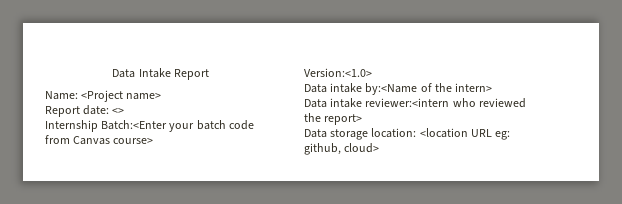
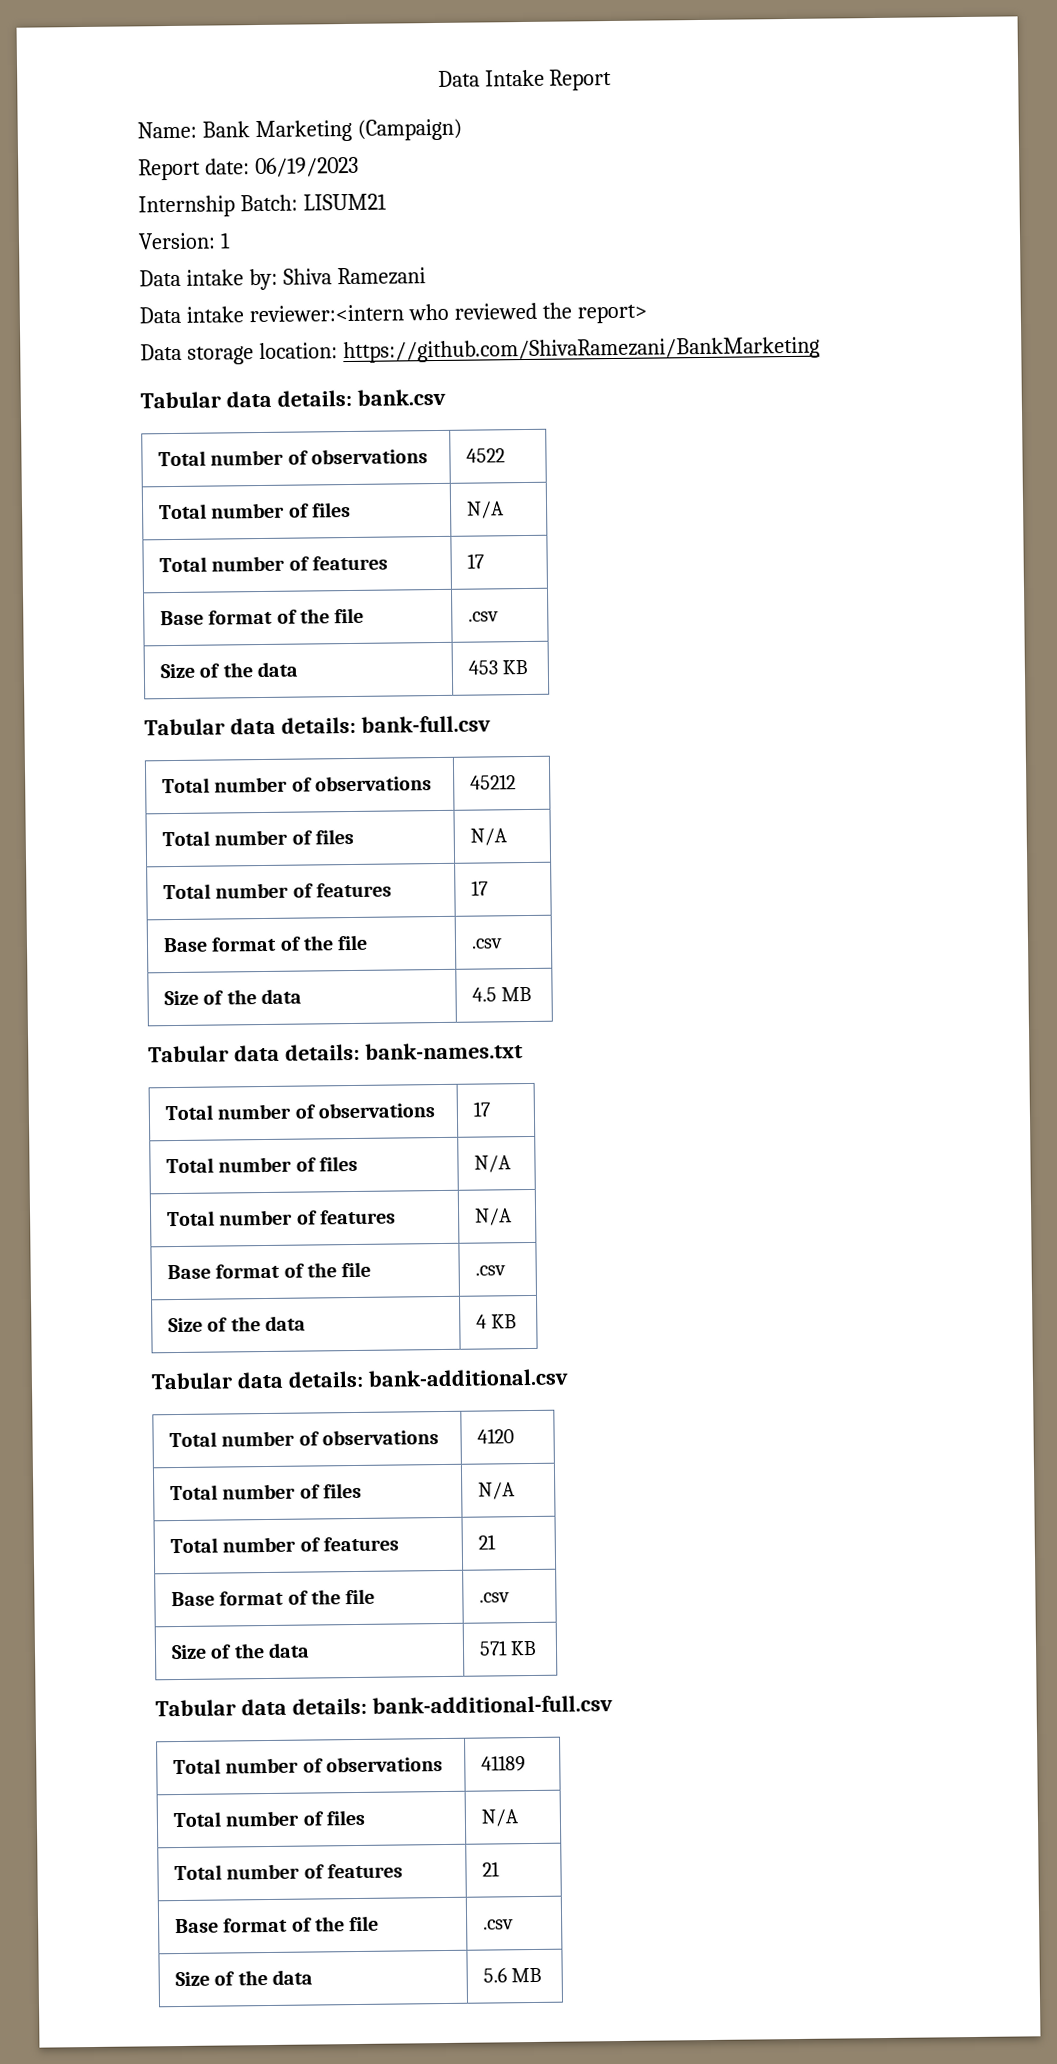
[81,90,162,102] <Project name> -> [201,118,462,143] Bank Marketing (Campaign)
[112,108,125,114] <> -> [254,156,359,178] 06/19/2023
[101,120,254,132] [45,135,154,145] [304,68,372,77] [304,83,493,95] Batch:<Enter your batch code from Canvas course> // Version:<1.0> // Data intake by:<Name of the intern> -> [239,193,387,212] [138,232,231,250] [139,267,426,291] Batch: LISUM21 // Version: 1 // Data intake by: Shiva Ramezani
[419,128,511,140] [304,143,380,155] <location URL eg: github, cloud> -> [342,336,820,364] [140,388,446,409] [157,448,428,467] [465,448,505,463] [157,501,351,520] [465,501,504,519] [158,555,388,573] [466,553,484,569] [159,607,365,626] [467,611,499,622] [159,661,298,679] [467,659,529,675] [144,715,491,736] [161,775,432,794] [469,774,516,790] [161,828,354,847] [469,828,507,846] [162,882,392,900] [470,880,488,896] [162,934,369,953] [470,938,503,949] [163,988,302,1006] [471,986,533,1002] [148,1042,523,1063] [164,1102,435,1121] [472,1101,490,1117] [165,1155,358,1174] [473,1155,511,1173] [166,1209,396,1227] [474,1208,512,1226] [166,1261,372,1280] [474,1265,506,1276] [167,1315,306,1333] [475,1314,518,1329] [151,1368,569,1390] [168,1429,439,1448] [476,1428,514,1444] [169,1482,362,1501] [477,1482,515,1500] [169,1536,399,1554] [477,1534,496,1550] [170,1588,376,1607] [478,1592,510,1603] [170,1642,310,1660] [478,1640,538,1656] [155,1695,613,1717] [172,1756,443,1775] [480,1755,526,1772] [172,1809,365,1828] [480,1809,519,1827] [173,1863,403,1881] [481,1861,500,1877] [174,1915,380,1934] [482,1919,514,1930] [174,1969,313,1987] [482,1967,543,1983] https://github.com/ShivaRamezani/BankMarketing // Tabular data details: bank.csv // Total number of observations | 4522 // Total number of files | N/A // Total number of features | 17 // Base format of the file | .csv // Size of the data | 453 KB // Tabular data details: bank-full.csv // Total number of observations | 45212 // Total number of files | N/A // Total number of features | 17 // Base format of the file | .csv // Size of the data | 4.5 MB // Tabular data details: bank-names.txt // Total number of observations | 17 // Total number of files | N/A // Total number of features | N/A // Base format of the file | .csv // Size of the data | 4 KB // Tabular data details: bank-additional.csv // Total number of observations | 4120 // Total number of files | N/A // Total number of features | 21 // Base format of the file | .csv // Size of the data | 571 KB // Tabular data details: bank-additional-full.csv // Total number of observations | 41189 // Total number of files | N/A // Total number of features | 21 // Base format of the file | .csv // Size of the data | 5.6 MB

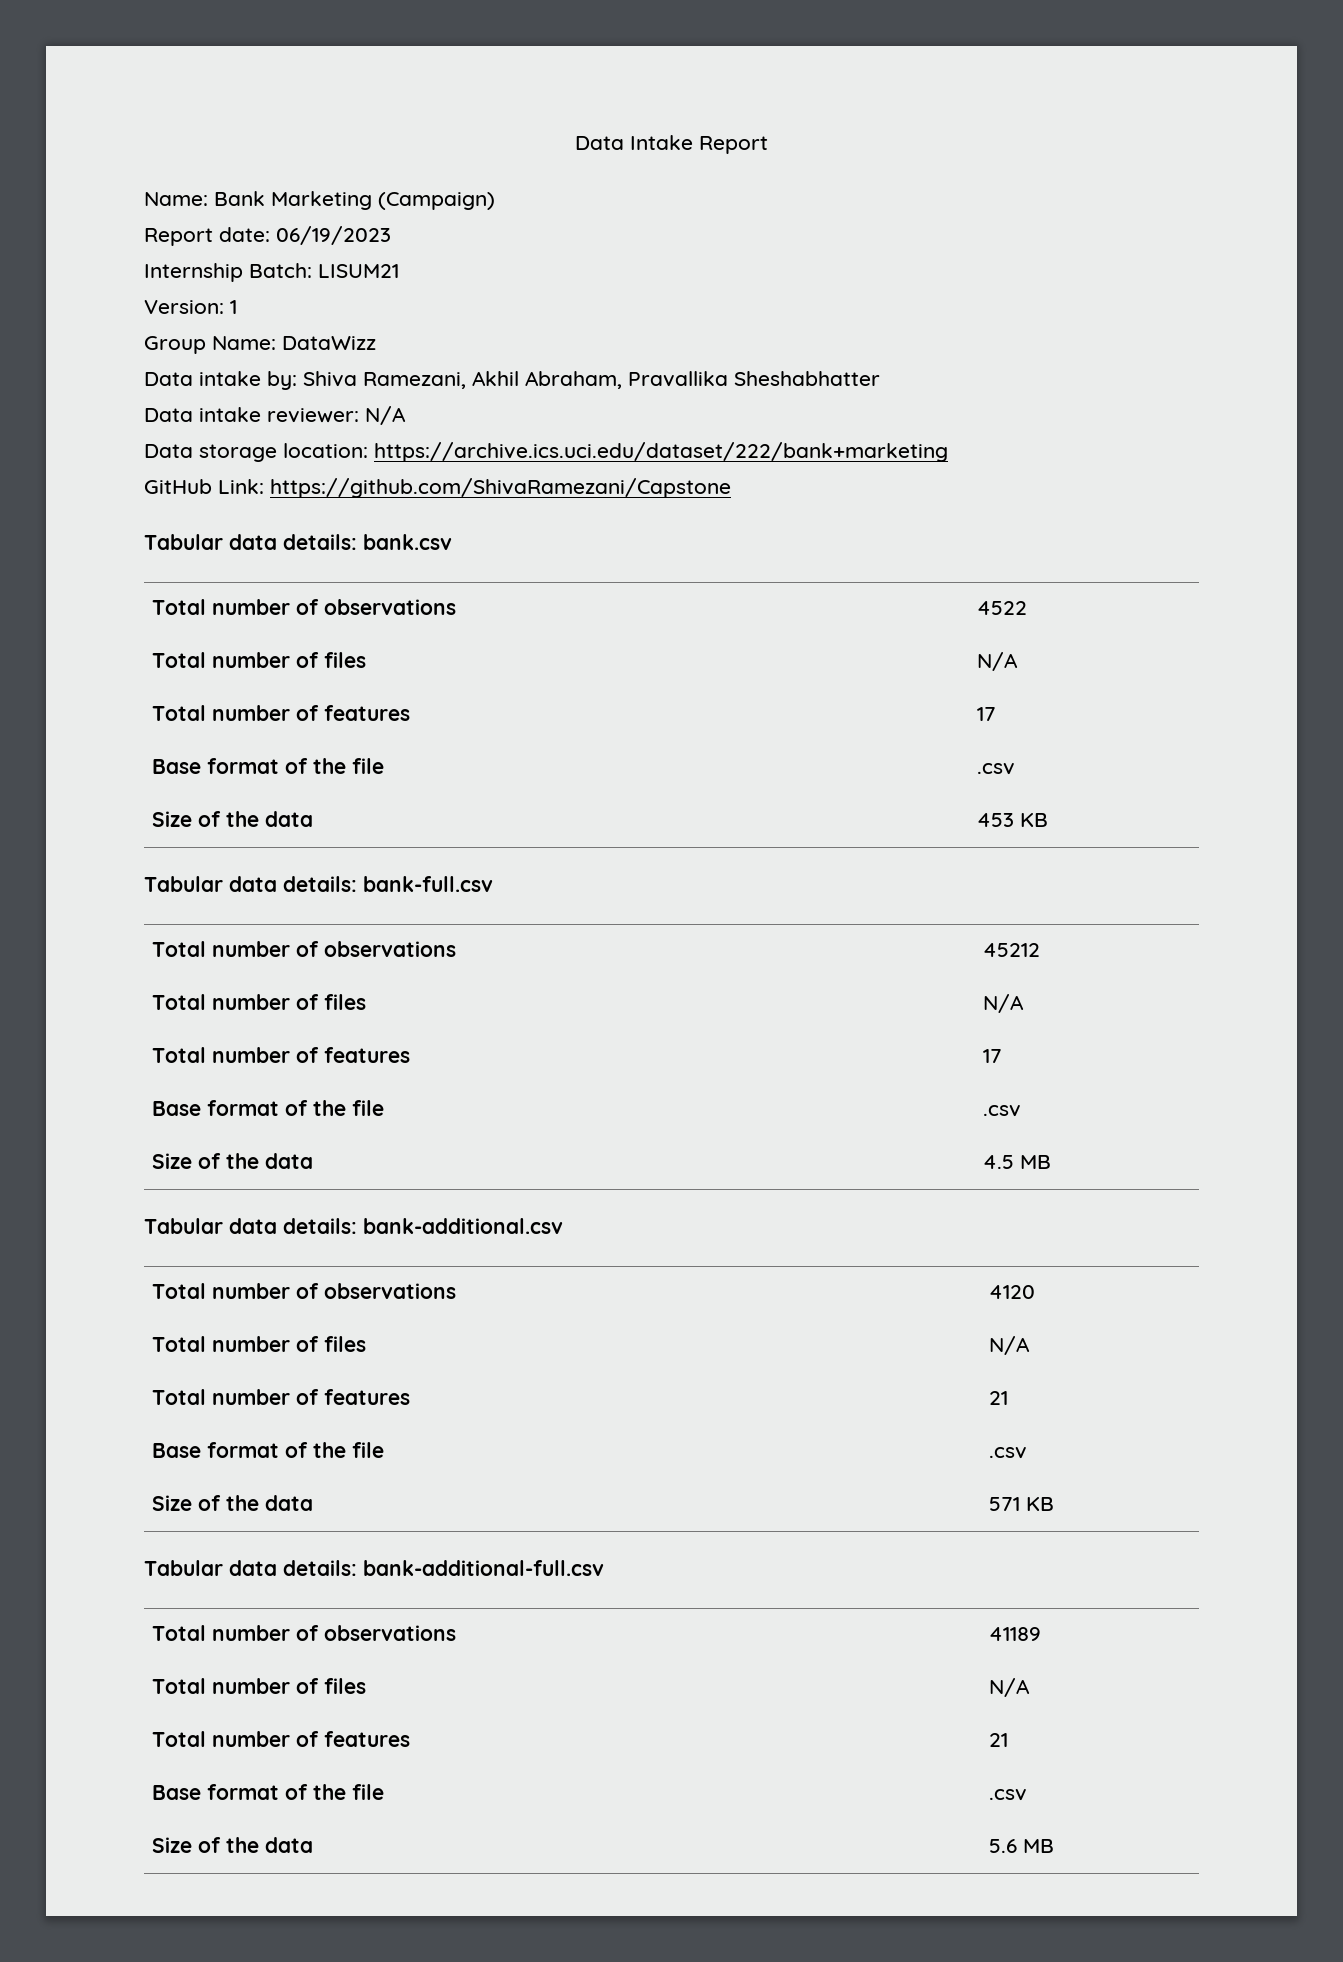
(231, 240) none -> [144,336,376,354] // Group Name: DataWizz
[336,267,426,286] [139,302,647,324] Ramezani // Data intake reviewer:<intern who reviewed the report> -> [363,371,880,389] [144,406,406,425] Ramezani, Akhil Abraham, Pravallika Sheshabhatter // Data intake reviewer: N/A
[342,336,820,364] https://github.com/ShivaRamezani/BankMarketing -> [374,442,948,462] [144,478,731,498] https://archive.ics.uci.edu/dataset/222/bank+marketing // GitHub Link: https://github.com/ShivaRamezani/Capstone
[148,1042,523,1063] [164,1102,435,1121] [472,1101,490,1117] [165,1155,358,1174] [473,1155,511,1173] [166,1209,396,1227] [474,1208,512,1226] [166,1261,372,1280] [474,1265,506,1276] [167,1315,306,1333] [475,1314,518,1329] // Tabular data details: bank-names.txt // Total number of observations | 17 // Total number of files | N/A // Total number of features | N/A // Base format of the file | .csv // Size of the data | 4 KB -> (1052, 1162) none

